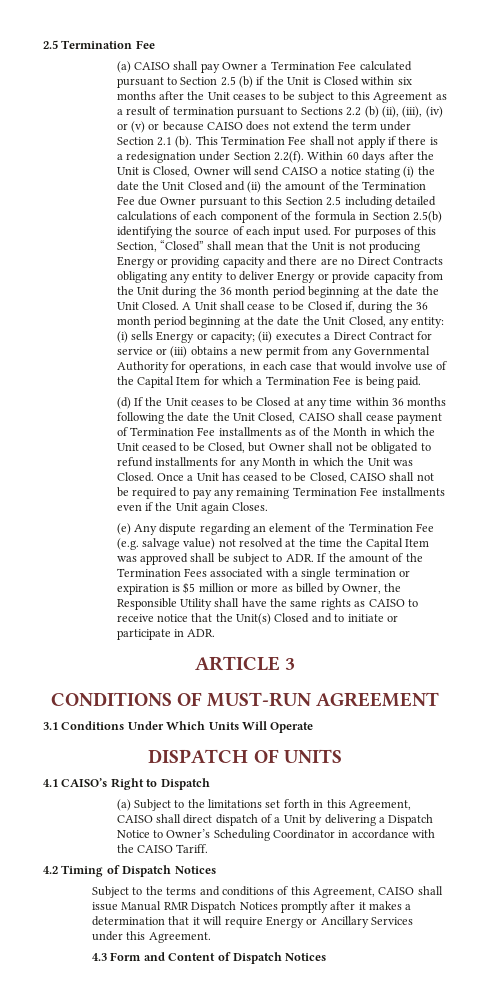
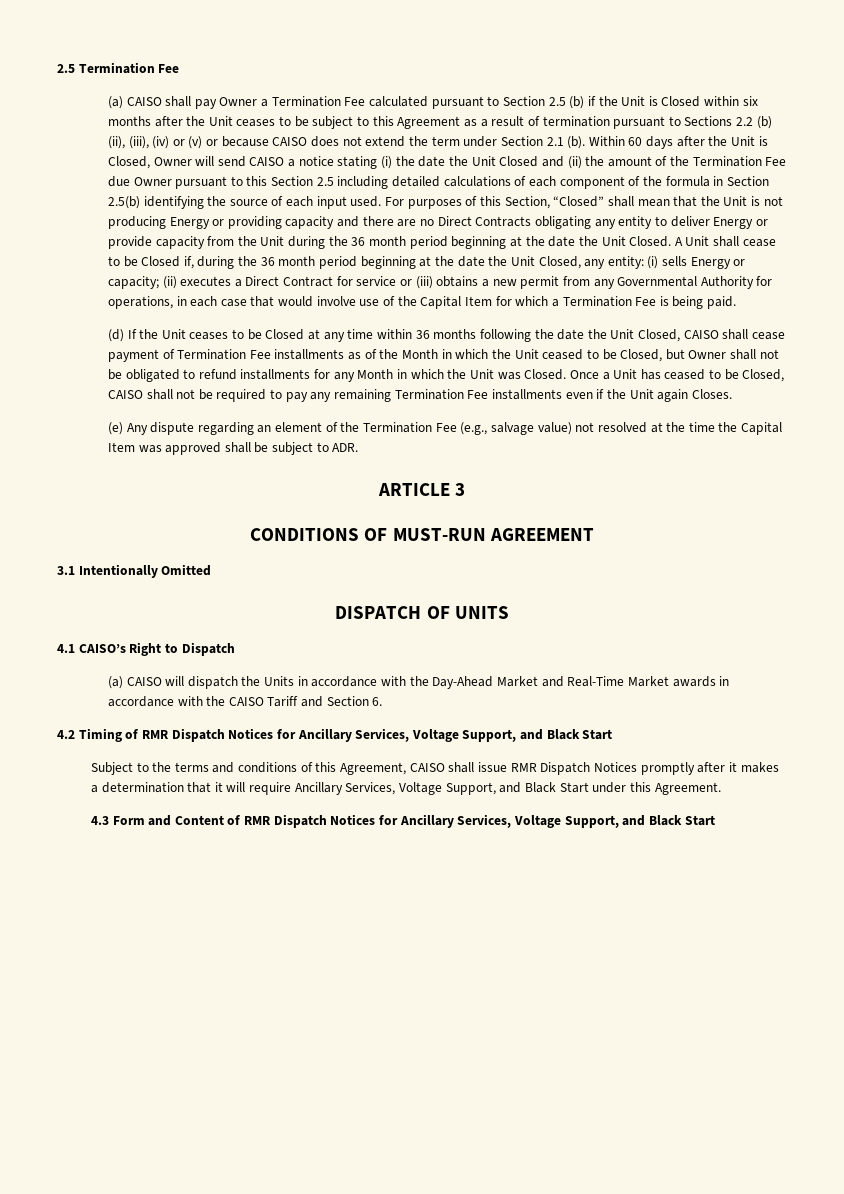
[195,136,438,148] [116,151,305,163] This Termination Fee shall not apply if there is a redesignation under Section 2.2(f). -> (586, 142) none
[116,538,139,550] (e.g. -> [460,422,488,435] (e.g.,
[317,553,423,563] [116,568,411,580] [116,582,402,595] [116,598,418,610] [116,613,398,625] [116,629,216,640] If the amount of the Termination Fees associated with a single termination or expiration is $5 million or more as billed by Owner, the Responsible Utility shall have the same rights as CAISO to receive notice that the Unit(s) Closed and to initiate or participate in ADR. -> (359, 447) none
[61,721,314,733] Conditions Under Which Units Will Operate -> [78,564,212,578] Intentionally Omitted
[133,799,411,811] [116,814,434,826] [116,829,336,841] Subject to the limitations set forth in this Agreement, CAISO shall direct dispatch of a Unit by delivering a Dispatch Notice to Owner’s Scheduling Coordinator -> [126,676,716,689] CAISO will dispatch the Units in accordance with the Day-Ahead Market and Real-Time Market awards
[176,844,209,853] Tariff. -> [267,696,383,707] Tariff and Section 6.
[122,865,216,877] Dispatch Notices -> [141,728,613,742] RMR Dispatch Notices for Ancillary Services, Voltage Support, and Black Start
[121,901,162,911] Manual -> (508, 767) none
[265,916,414,928] Energy or Ancillary Services -> [294,782,589,795] Ancillary Services, Voltage Support, and Black Start
[232,952,327,964] Dispatch Notices -> [244,814,715,828] RMR Dispatch Notices for Ancillary Services, Voltage Support, and Black Start

